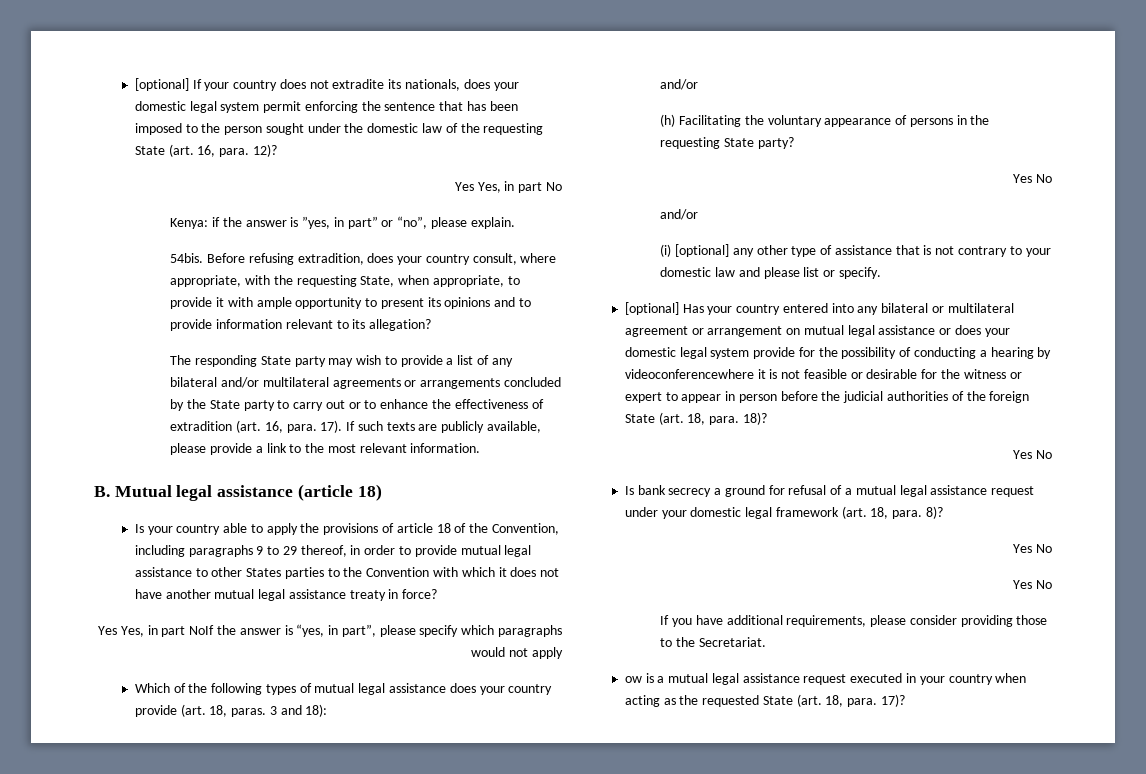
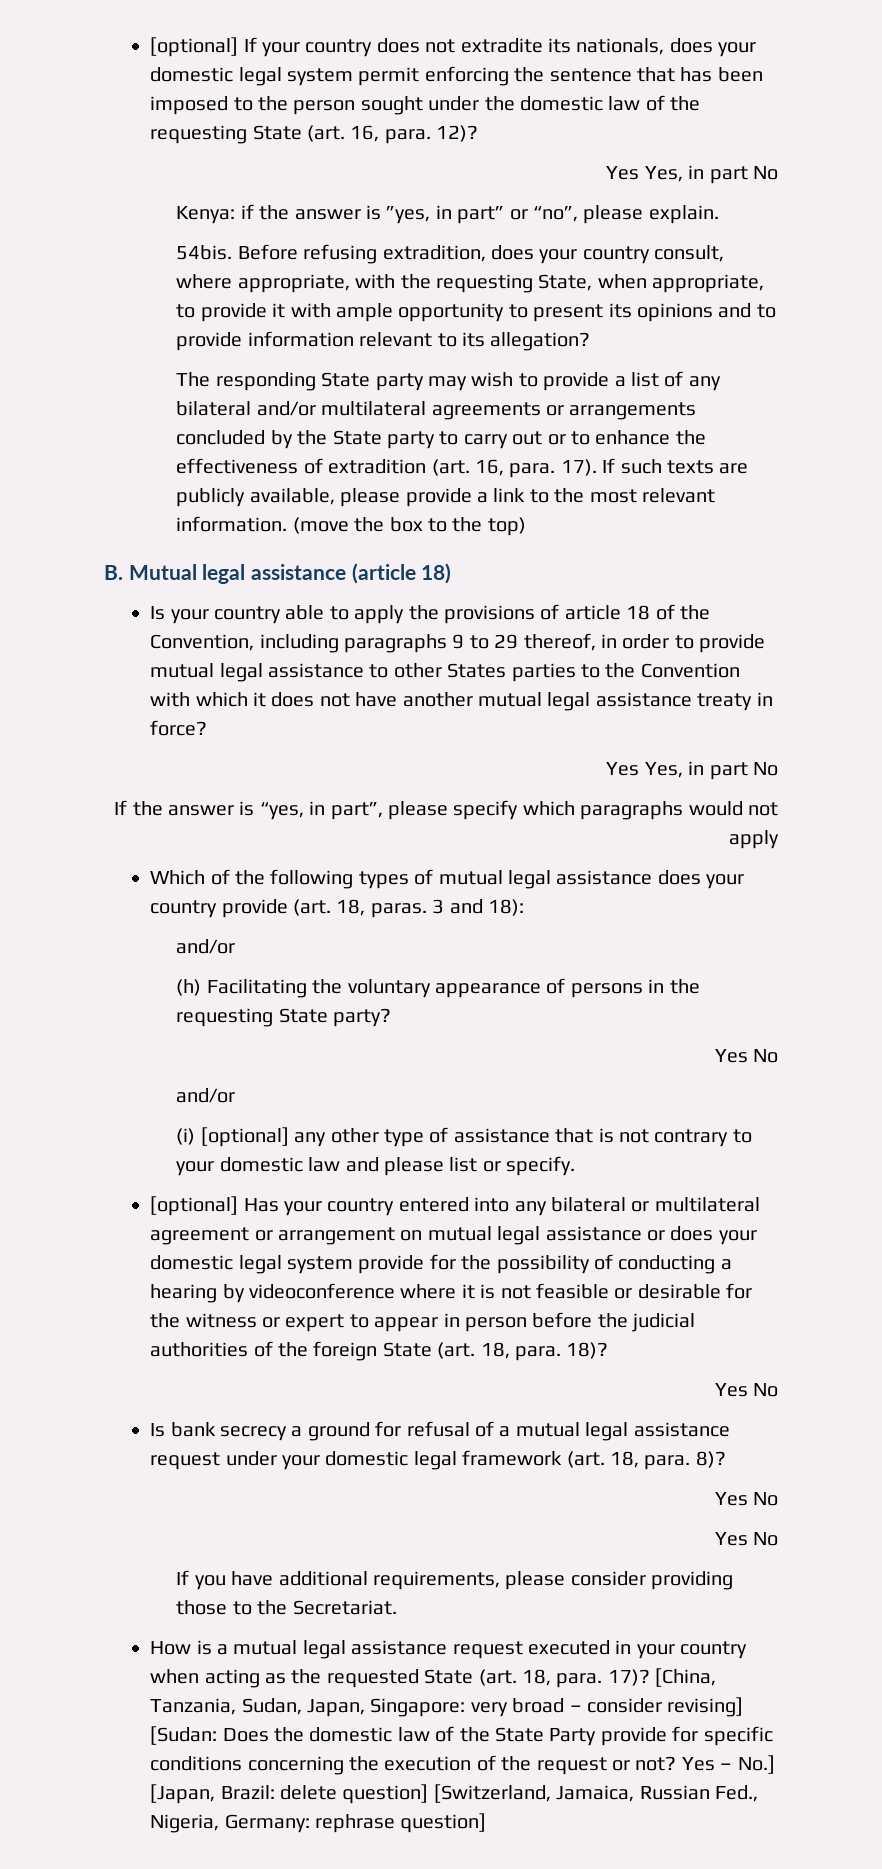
(481, 448) none -> [292,517,526,536] (move the box to the top)
[189,625,215,635] NoIf -> [752,762,778,776] [114,800,128,815] No // If
[624,369,754,379] videoconferencewhere -> [248,1283,457,1299] videoconference where
[624,676,642,683] ow -> [150,1641,192,1655] How
(906, 700) none -> [655,1668,717,1687] [150,1697,744,1717] [150,1726,773,1746] [150,1755,775,1775] [150,1784,758,1804] [150,1813,487,1833] [China, Tanzania, Sudan, Japan, Singapore: very broad – consider revising] [Sudan: Does the domestic law of the State Party provide for specific conditions concerning the execution of the request or not? Yes – No.] [Japan, Brazil: delete question] [Switzerland, Jamaica, Russian Fed., Nigeria, Germany: rephrase question]

